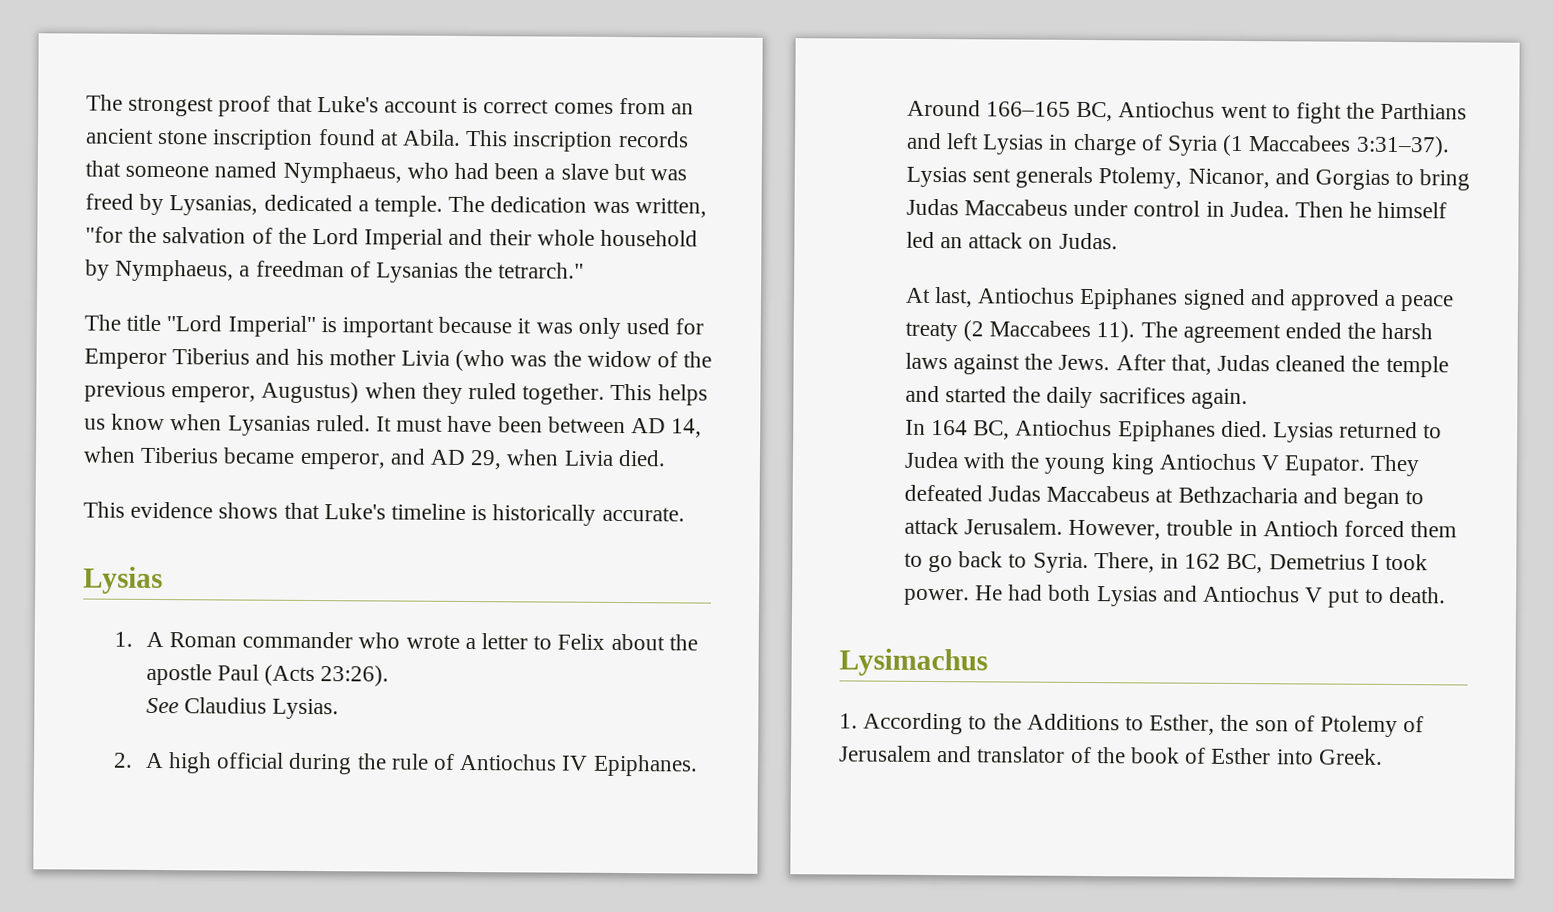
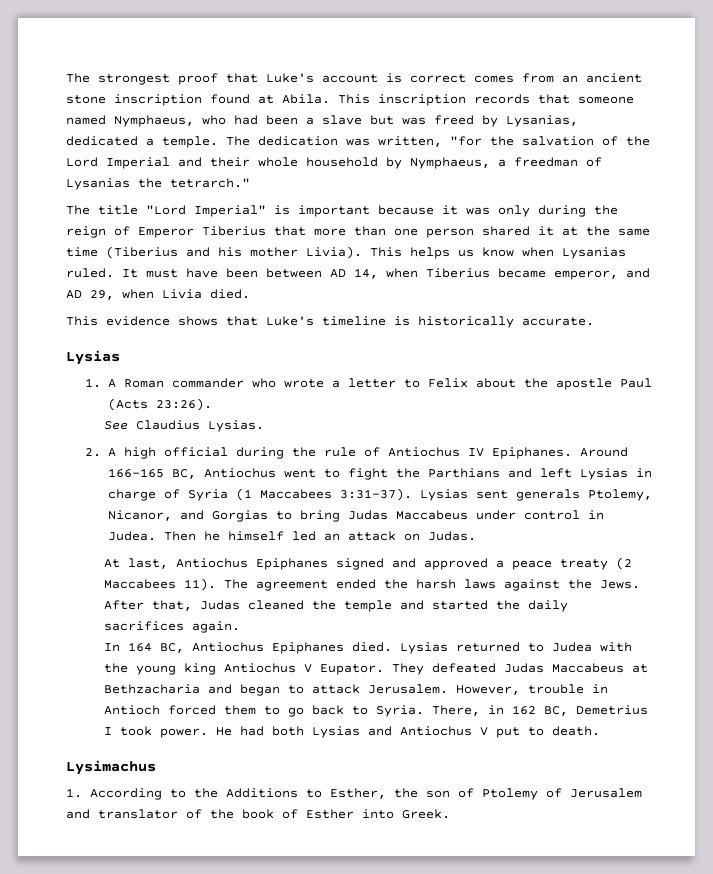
[626,318,705,335] [84,348,713,372] [84,381,606,405] used for Emperor Tiberius and his mother Livia (who was the widow of the previous emperor, Augustus) when they ruled together. -> [538,205,618,217] [66,226,650,238] [66,246,362,259] during the reign of Emperor Tiberius that more than one person shared it at the same time (Tiberius and his mother Livia).

